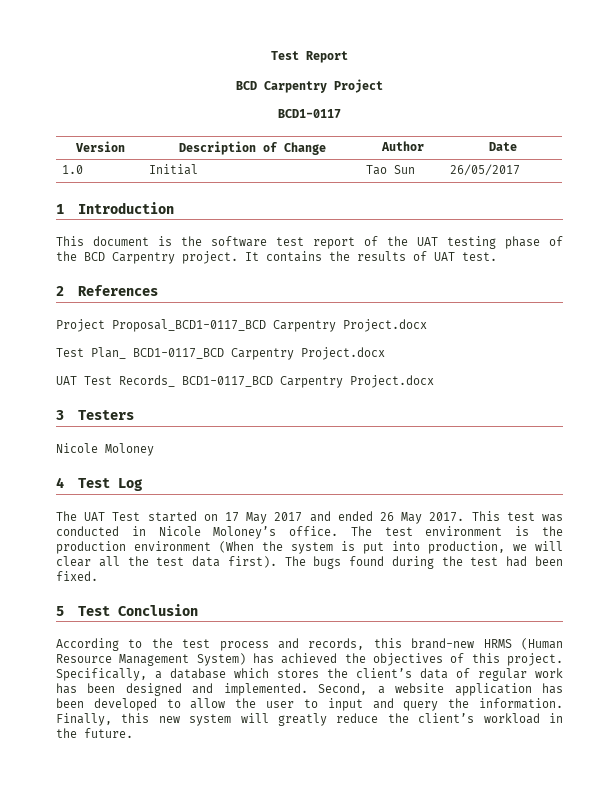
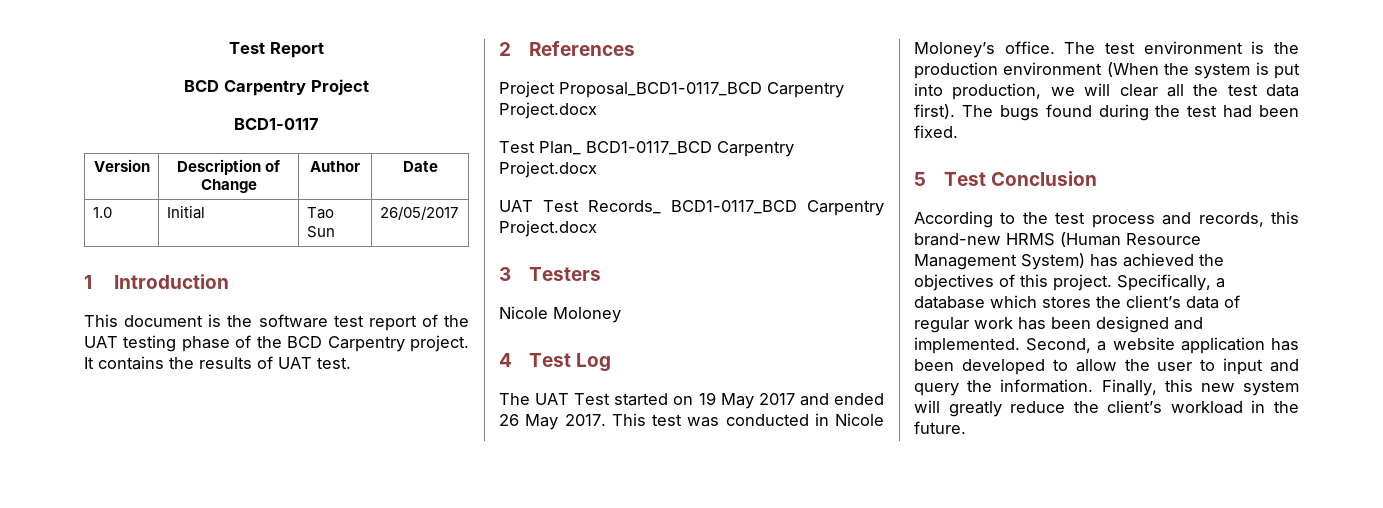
[225,512,239,522] 17 -> [698,392,716,405] 19

